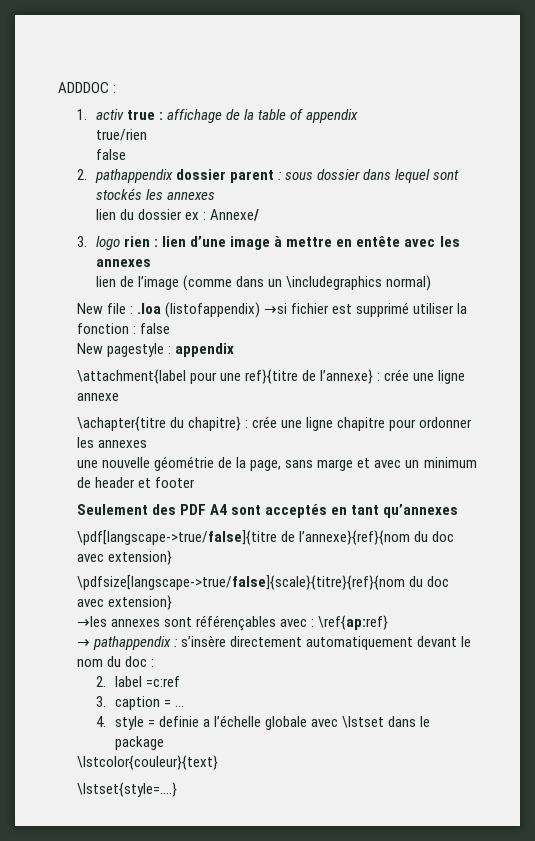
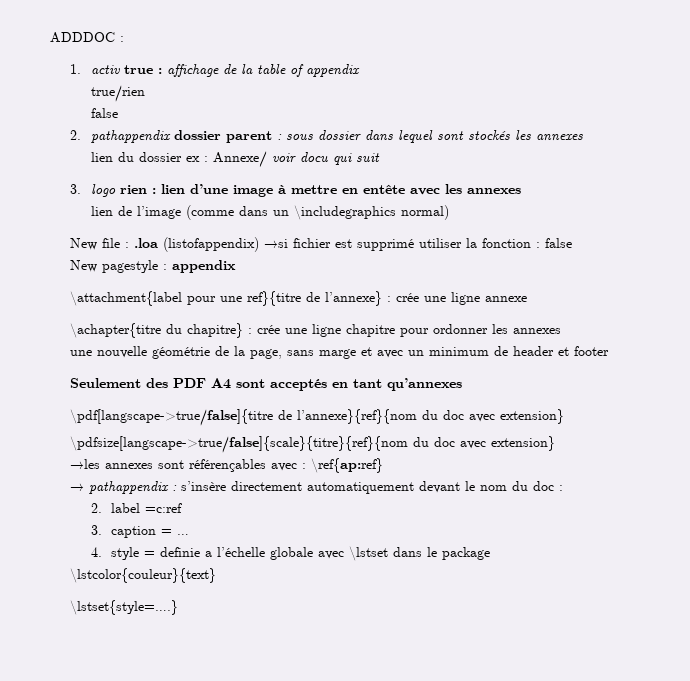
(260, 215) none -> [271,152,380,165] voir docu qui suit

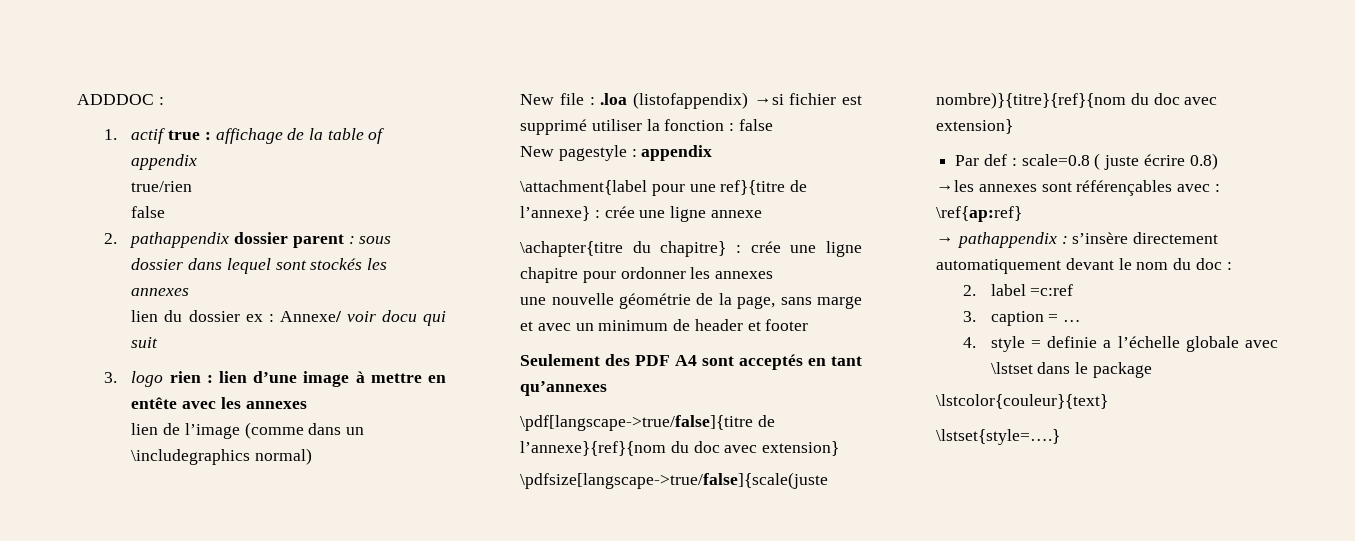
[90,65,120,74] activ -> [131,128,166,144] actif
[70,436,556,453] \pdfsize[langscape->true/false]{scale}{titre}{ref}{nom du doc avec extension} -> [520,472,829,489] [936,92,1218,109] [936,119,1014,134] [955,153,1218,170] \pdfsize[langscape->true/false]{scale(juste nombre)}{titre}{ref}{nom du doc avec extension} // Par def : scale=0.8 ( juste écrire 0.8)

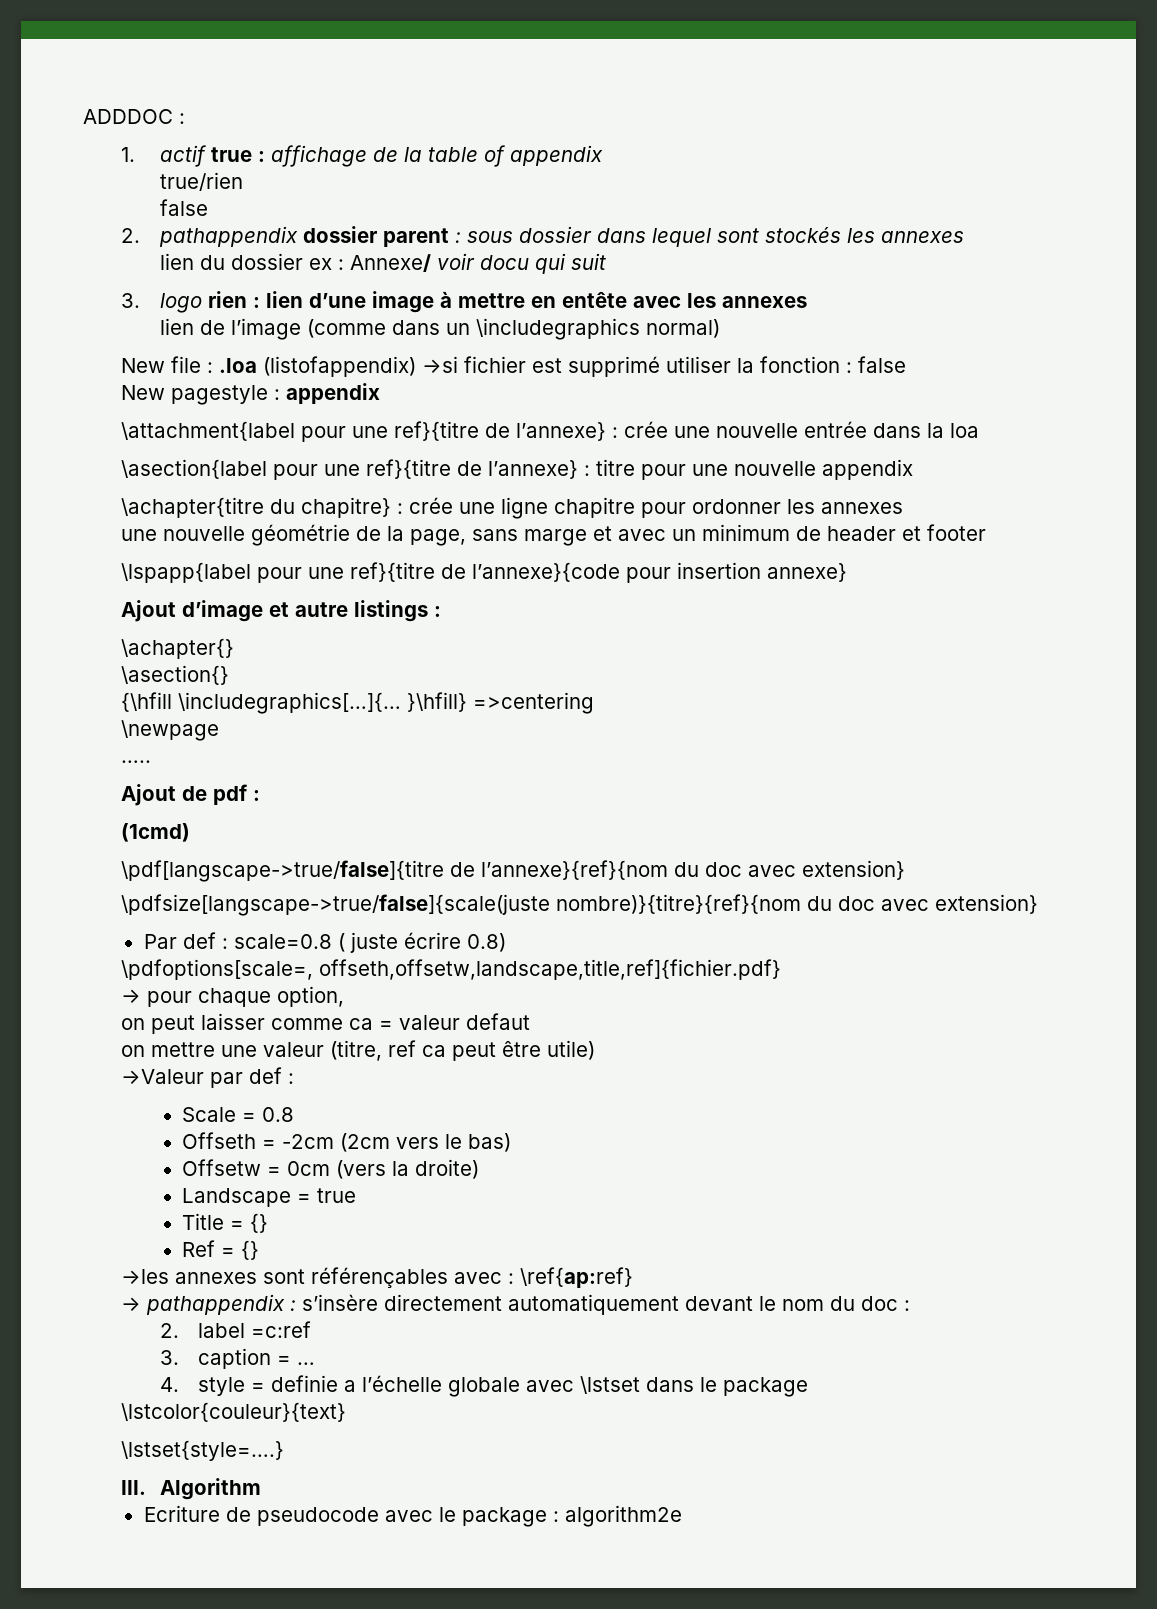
[670,206,762,222] ligne annexe -> [716,421,980,438] [121,459,914,480] nouvelle entrée dans la loa // \asection{label pour une ref}{titre de l’annexe} : titre pour une nouvelle appendix
[520,354,862,370] [520,381,608,396] Seulement des PDF A4 sont acceptés en tant qu’annexes -> [121,562,848,583] [121,600,442,622] [121,638,235,659] [121,665,230,685] [121,692,595,714] [121,720,220,741] [121,760,152,763] [121,784,261,806] [121,823,191,842] \lspapp{label pour une ref}{titre de l’annexe}{code pour insertion annexe} // Ajout d’image et autre listings : // \achapter{} // \asection{} // {\hfill \includegraphics[…]{… }\hfill} =>centering // \newpage // ….. // Ajout de pdf : // (1cmd)
(1218, 161) none -> [121,959,782,980] [121,986,345,1007] [121,1013,531,1034] [121,1040,596,1061] [121,1067,295,1088] [182,1107,295,1122] [182,1132,512,1152] [182,1159,480,1179] [182,1188,357,1207] [182,1213,269,1233] [182,1240,260,1260] // \pdfoptions[scale=, offseth,offsetw,landscape,title,ref]{fichier.pdf} // → pour chaque option, // on peut laisser comme ca = valeur defaut // on mettre une valeur (titre, ref ca peut être utile) // →Valeur par def : // Scale = 0.8 // Offseth = -2cm (2cm vers le bas) // Offsetw = 0cm (vers la droite) // Landscape = true // Title = {} // Ref = {}
(1061, 437) none -> [121,1478,261,1500] [143,1505,682,1527] // III. Algorithm // Ecriture de pseudocode avec le package : algorithm2e

